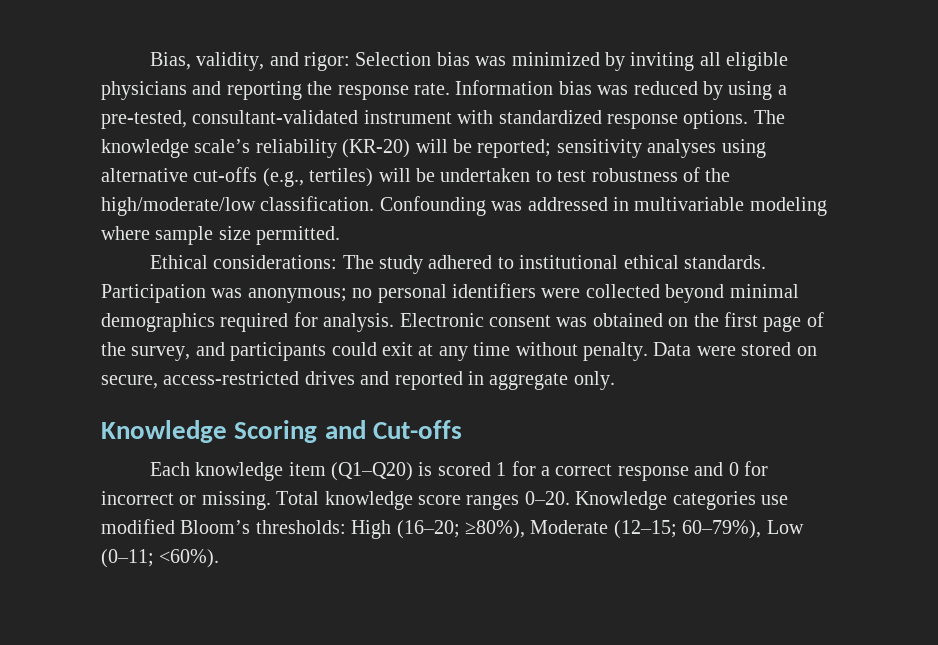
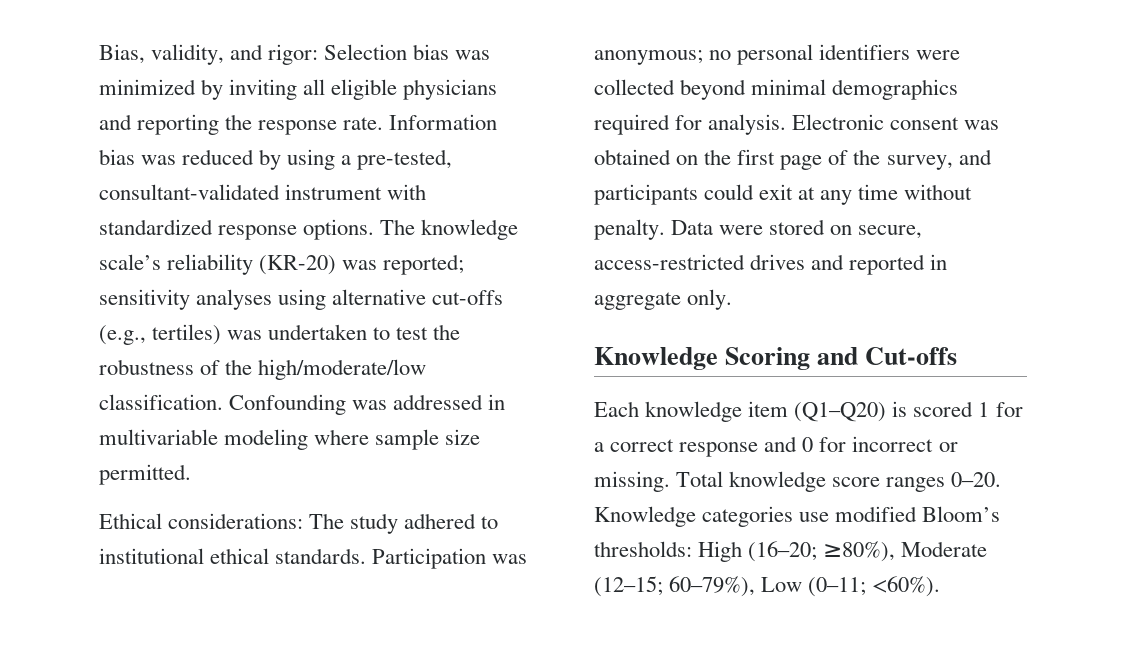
[415,139,472,153] will be -> [342,260,378,270] was
[378,168,435,182] will be -> [227,330,263,340] was
(587, 176) none -> [433,324,461,340] the

